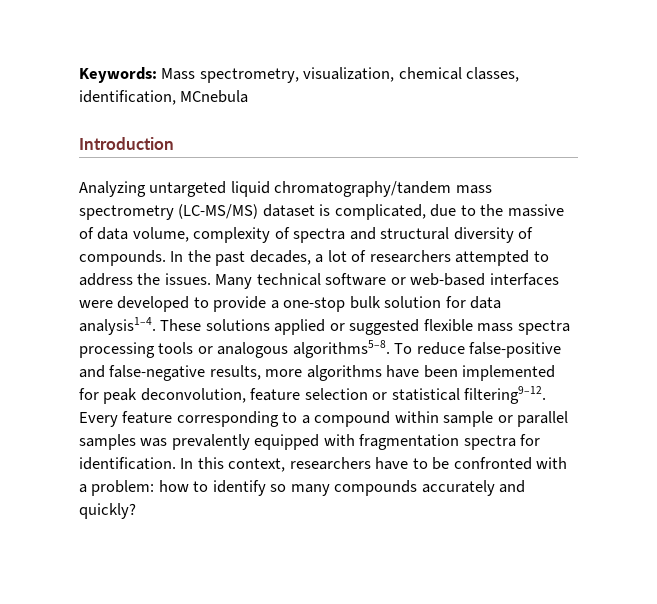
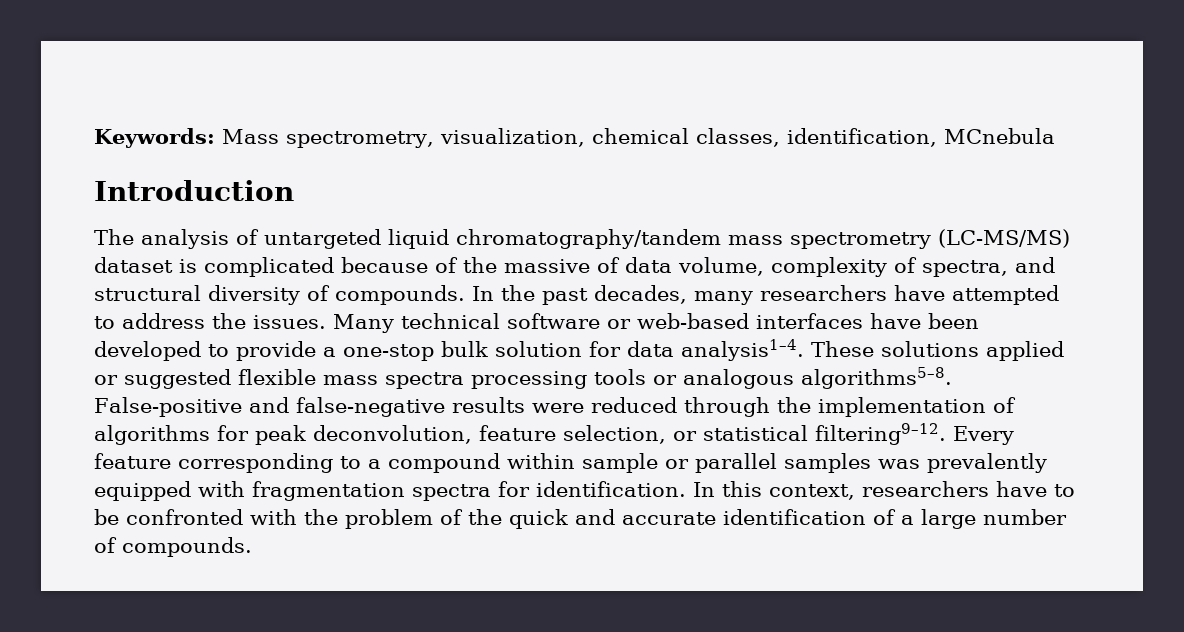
[79,181,146,197] Analyzing -> [94,229,259,249] The analysis of
[334,204,476,220] complicated, due to -> [204,257,458,277] complicated because of
[293,228,346,243] spectra -> [922,260,1008,277] spectra,
[315,250,451,263] a lot of researchers -> [694,285,945,305] many researchers have
[79,300,113,308] were -> [870,313,979,329] have been
[394,342,562,358] [79,365,556,381] To reduce false-positive and false-negative results, more algorithms have been implemented -> [94,397,1016,417] [94,425,210,445] False-positive and false-negative results were reduced through the implementation of algorithms
[304,388,368,400] selection -> [563,425,666,444] selection,
[79,480,526,496] [79,503,136,519] a problem: how to identify so many compounds accurately and quickly? -> [304,509,1067,529] [94,537,252,557] the problem of the quick and accurate identification of a large number of compounds.

